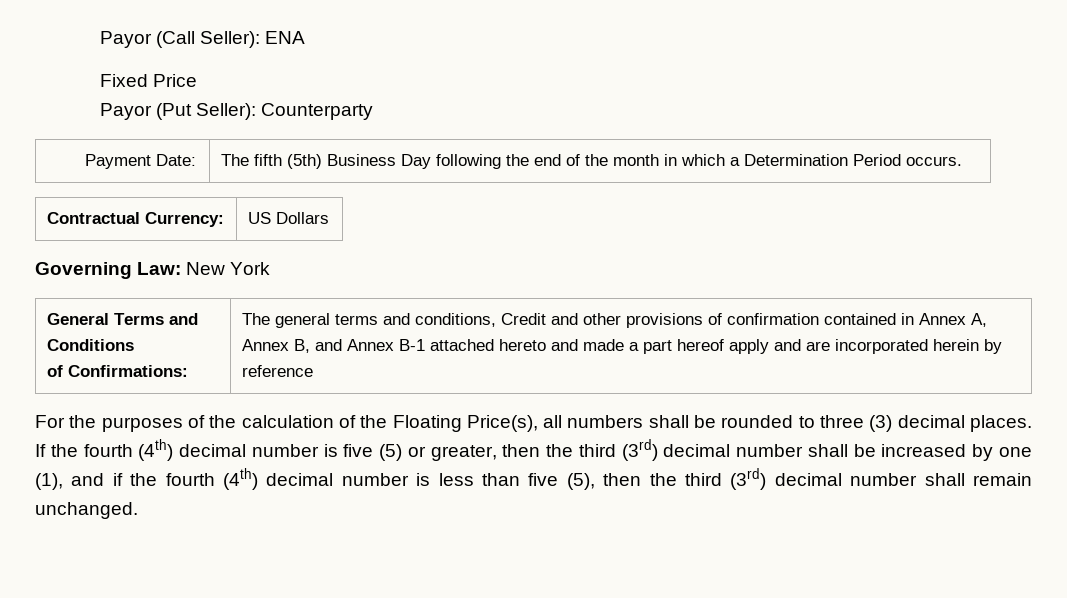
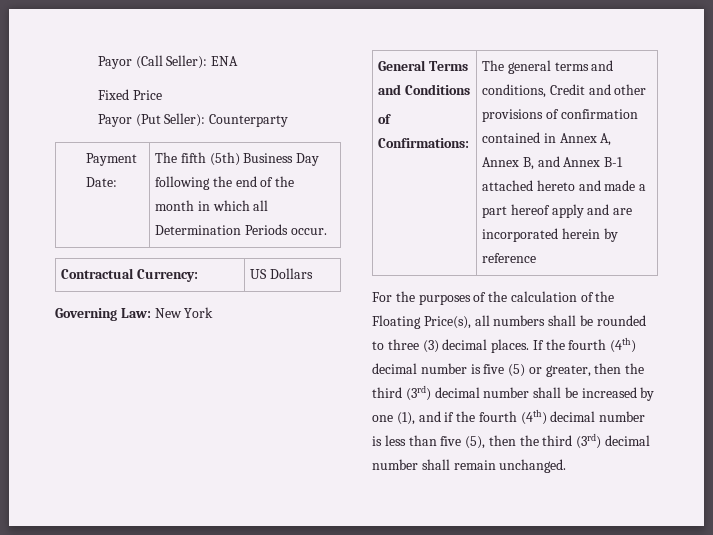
[729,154,962,166] a Determination Period occurs. -> [253,200,269,211] [155,224,327,235] all Determination Periods occur.

